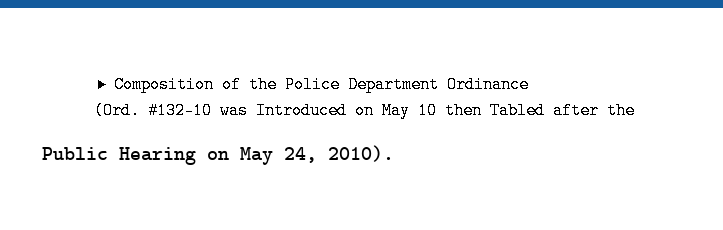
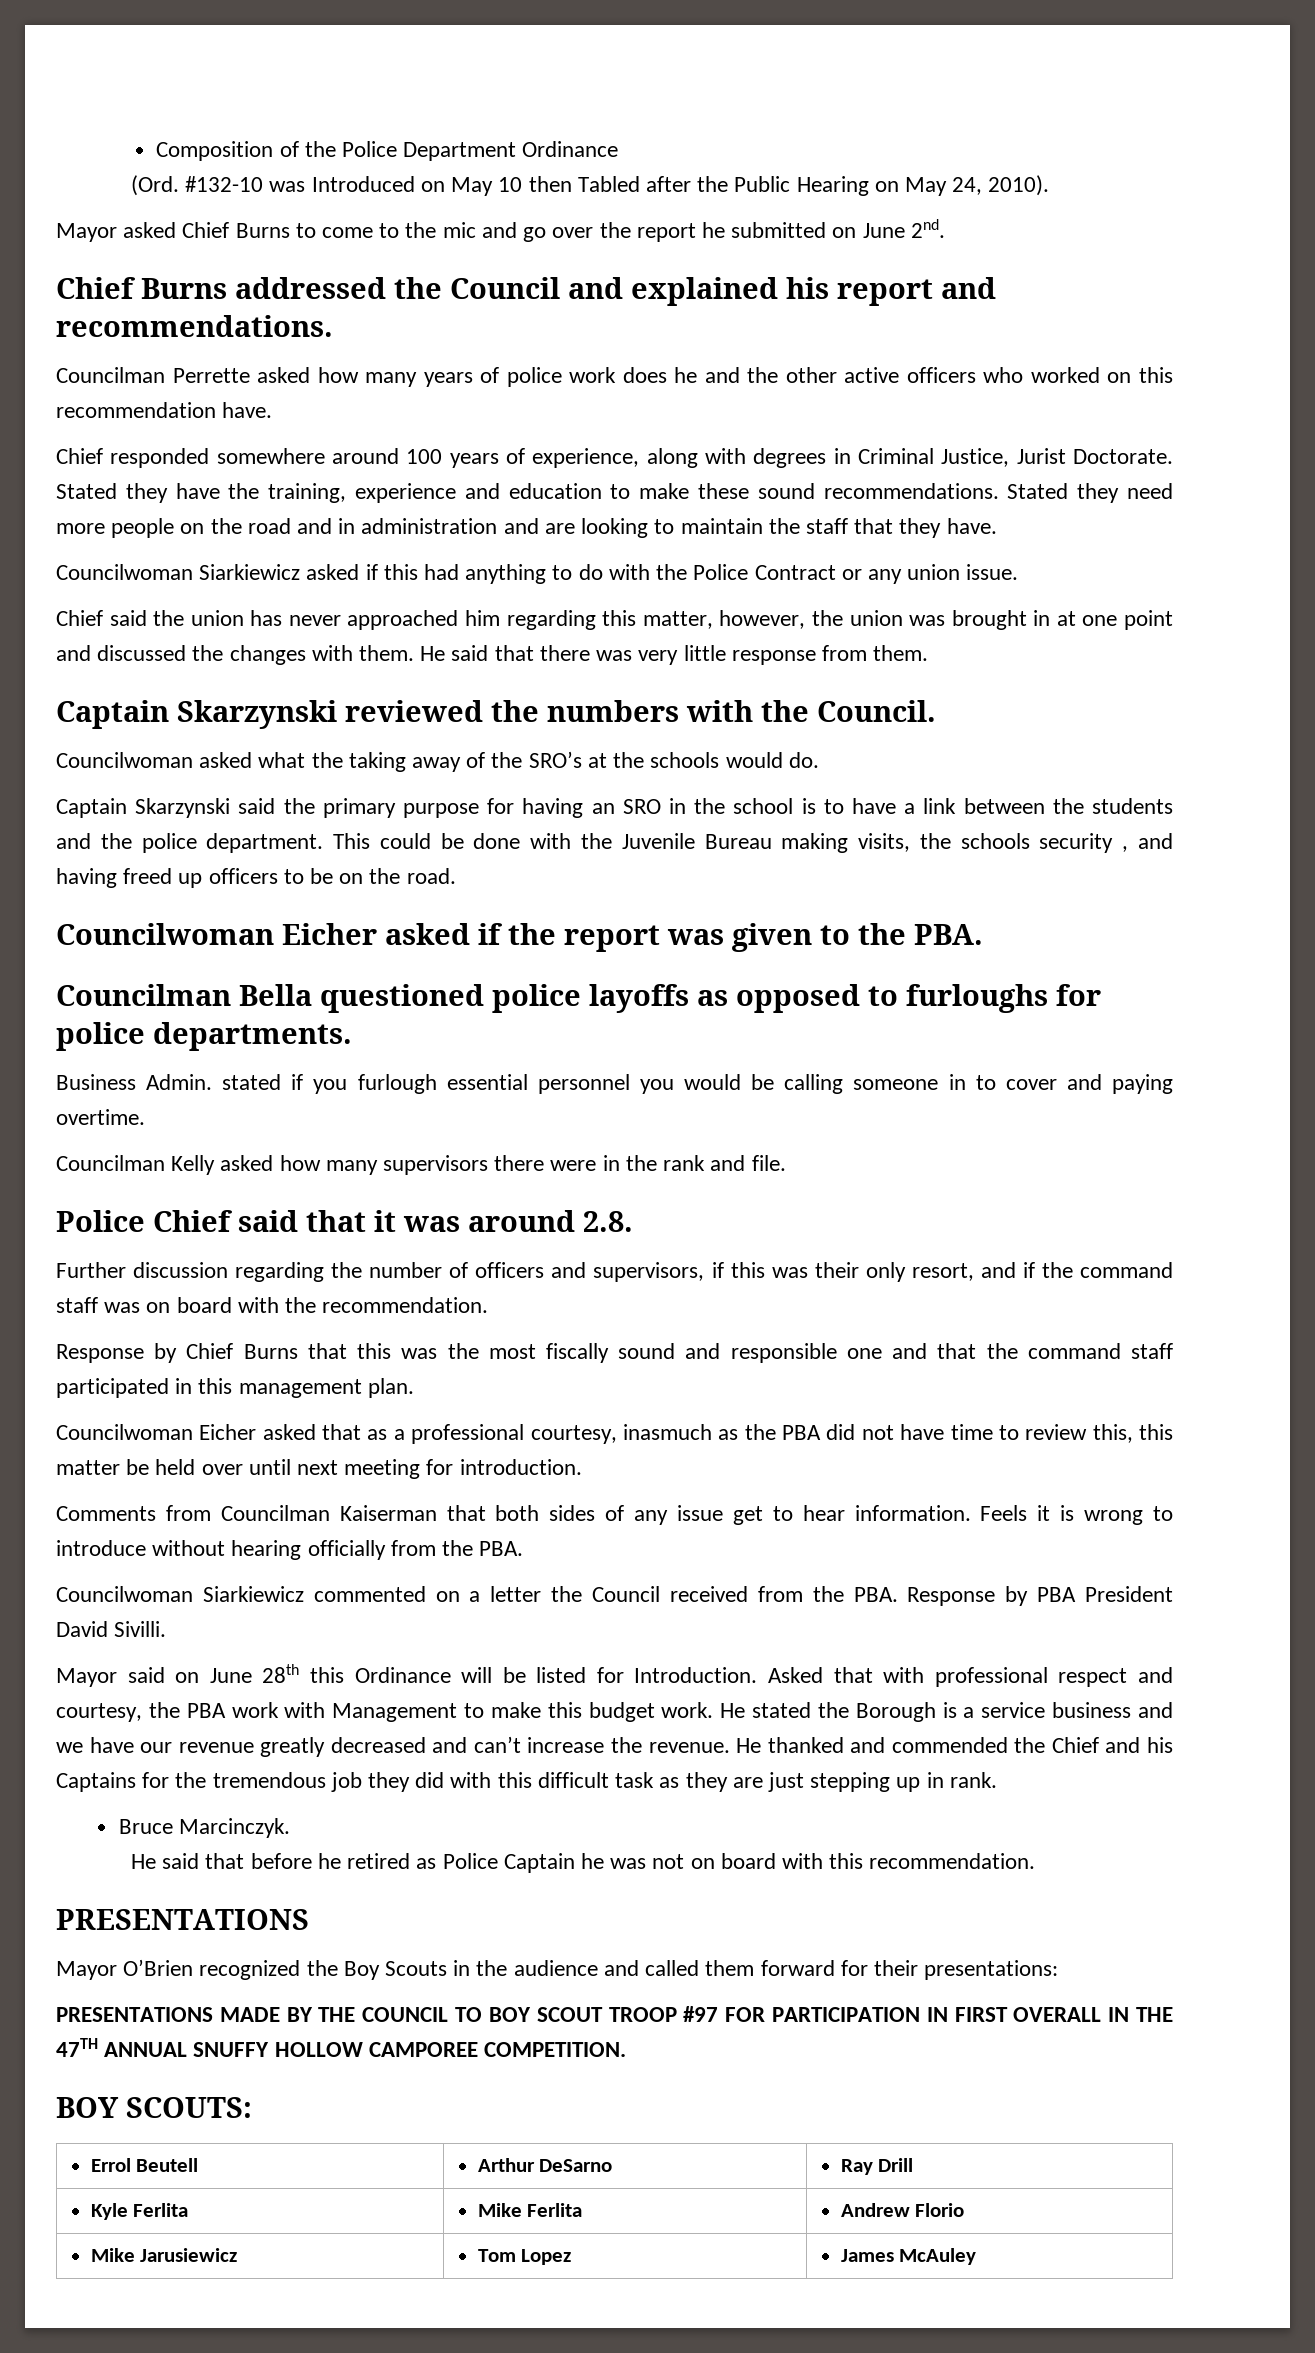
(636, 110) // -> (729, 184) none
(394, 153) none -> [56,219,945,242] [56,277,996,306] [56,315,333,337] [56,367,1173,387] [56,402,273,418] [56,448,1174,468] [56,483,1173,503] [56,518,997,538] [56,564,1019,584] [56,610,1173,630] [56,645,929,665] [56,700,936,729] [56,751,819,772] [56,798,1174,818] [56,833,1174,853] [56,868,456,888] [56,923,983,952] [56,984,1101,1013] [56,1022,352,1051] [56,1074,1173,1094] [56,1109,145,1125] [56,1155,786,1175] [56,1210,633,1232] [56,1262,1173,1282] [56,1297,489,1313] [56,1343,1173,1363] [56,1378,414,1398] [56,1424,1173,1444] [56,1459,582,1479] [56,1505,1174,1525] [56,1540,524,1560] [56,1586,1173,1606] [56,1621,167,1637] [56,1664,1174,1687] [56,1702,1174,1722] [56,1736,1173,1757] [56,1772,997,1792] [118,1818,291,1838] [131,1853,1036,1873] [56,1909,309,1930] [56,1959,1059,1980] [56,2006,1173,2022] [56,2038,627,2057] [56,2097,252,2118] [90,2158,199,2172] [477,2158,613,2172] [840,2158,914,2175] [90,2203,189,2220] [477,2203,583,2217] [840,2203,965,2217] [90,2248,238,2262] [477,2249,572,2265] [840,2248,977,2265] // Mayor asked Chief Burns to come to the mic and go over the report he submitted on June 2nd. // Chief Burns addressed the Council and explained his report and recommendations. // Councilman Perrette asked how many years of police work does he and the other active officers who worked on this recommendation have. // Chief responded somewhere around 100 years of experience, along with degrees in Criminal Justice, Jurist Doctorate. Stated they have the training, experience and education to make these sound recommendations. Stated they need more people on the road and in administration and are looking to maintain the staff that they have. // Councilwoman Siarkiewicz asked if this had anything to do with the Police Contract or any union issue. // Chief said the union has never approached him regarding this matter, however, the union was brought in at one point and discussed the changes with them. He said that there was very little response from them. // Captain Skarzynski reviewed the numbers with the Council. // Councilwoman asked what the taking away of the SRO’s at the schools would do. // Captain Skarzynski said the primary purpose for having an SRO in the school is to have a link between the students and the police department. This could be done with the Juvenile Bureau making visits, the schools security , and having freed up officers to be on the road. // Councilwoman Eicher asked if the report was given to the PBA. // Councilman Bella questioned police layoffs as opposed to furloughs for police departments. // Business Admin. stated if you furlough essential personnel you would be calling someone in to cover and paying overtime. // Councilman Kelly asked how many supervisors there were in the rank and file. // Police Chief said that it was around 2.8. // Further discussion regarding the number of officers and supervisors, if this was their only resort, and if the command staff was on board with the recommendation. // Response by Chief Burns that this was the most fiscally sound and responsible one and that the command staff participated in this management plan. // Councilwoman Eicher asked that as a professional courtesy, inasmuch as the PBA did not have time to review this, this matter be held over until next meeting for introduction. // Comments from Councilman Kaiserman that both sides of any issue get to hear information. Feels it is wrong to introduce without hearing officially from the PBA. // Councilwoman Siarkiewicz commented on a letter the Council received from the PBA. Response by PBA President David Sivilli. // Mayor said on June 28th this Ordinance will be listed for Introduction. Asked that with professional respect and courtesy, the PBA work with Management to make this budget work. He stated the Borough is a service business and we have our revenue greatly decreased and can’t increase the revenue. He thanked and commended the Chief and his Captains for the tremendous job they did with this difficult task as they are just stepping up in rank. // Bruce Marcinczyk. // He said that before he retired as Police Captain he was not on board with this recommendation. // PRESENTATIONS // Mayor O’Brien recognized the Boy Scouts in the audience and called them forward for their presentations: // PRESENTATIONS MADE BY THE COUNCIL TO BOY SCOUT TROOP #97 FOR PARTICIPATION IN FIRST OVERALL IN THE 47TH ANNUAL SNUFFY HOLLOW CAMPOREE COMPETITION. // BOY SCOUTS: // Errol Beutell | Arthur DeSarno | Ray Drill // Kyle Ferlita | Mike Ferlita | Andrew Florio // Mike Jarusiewicz | Tom Lopez | James McAuley

